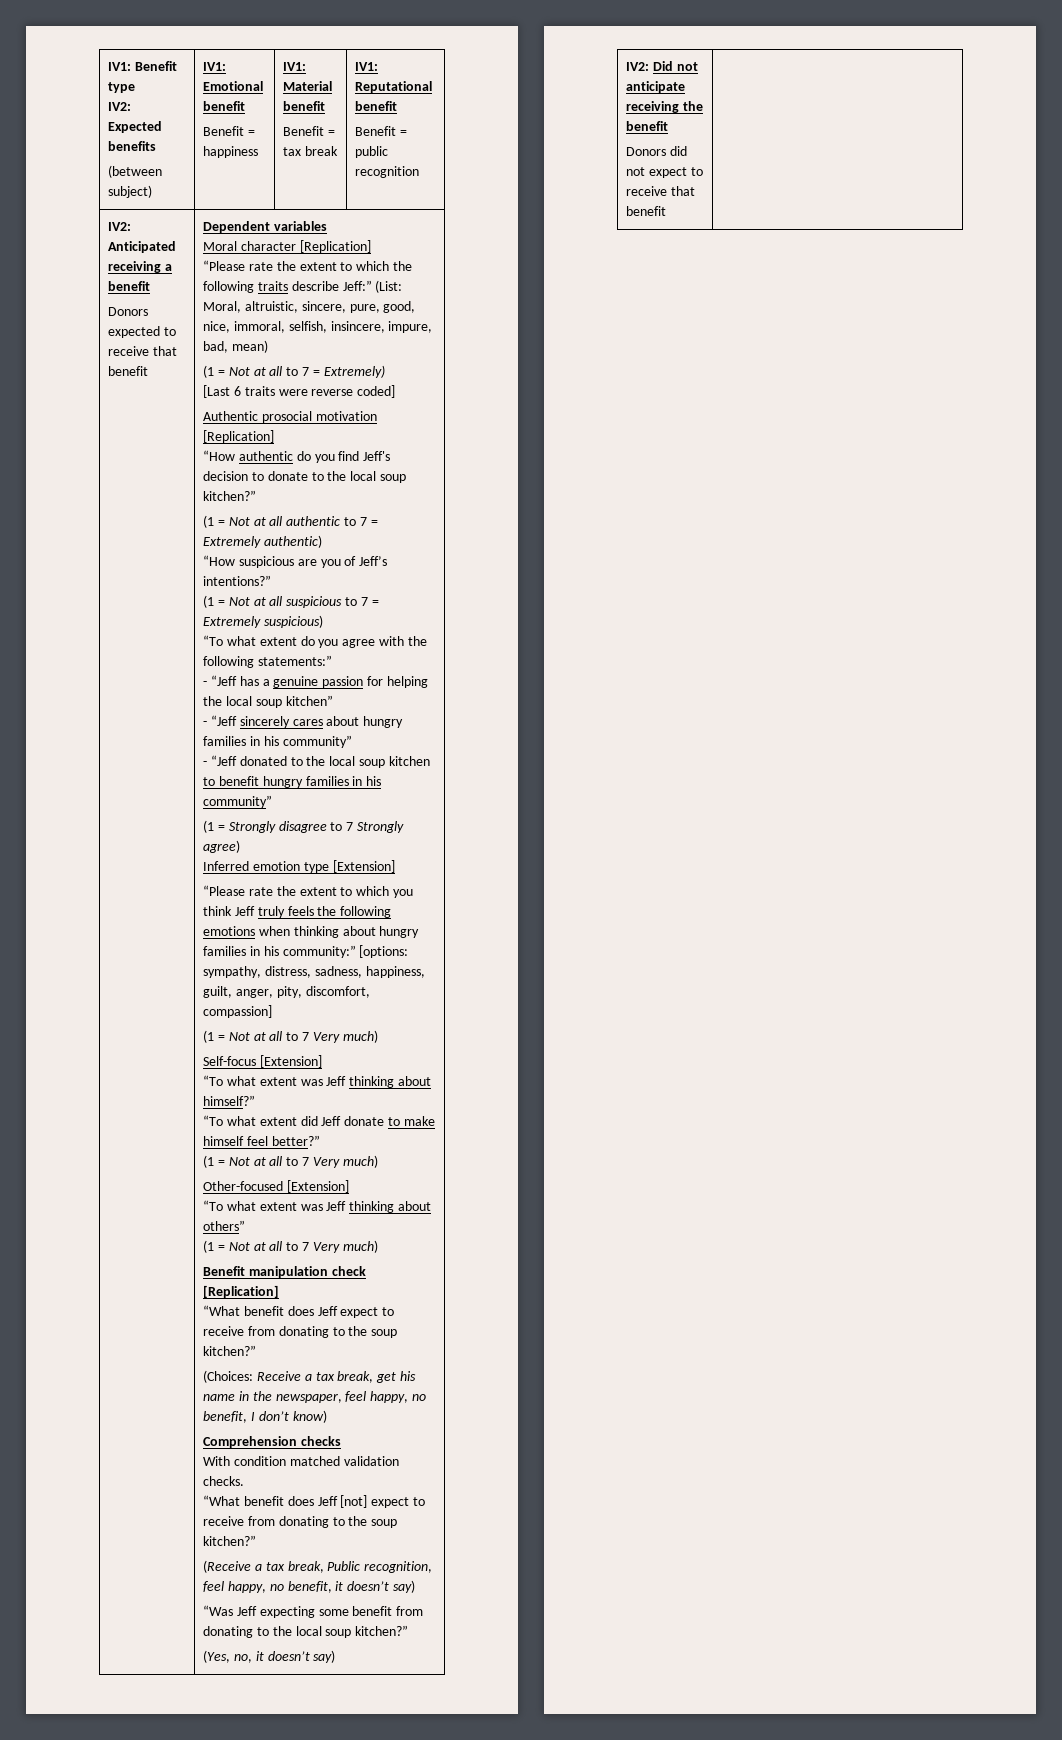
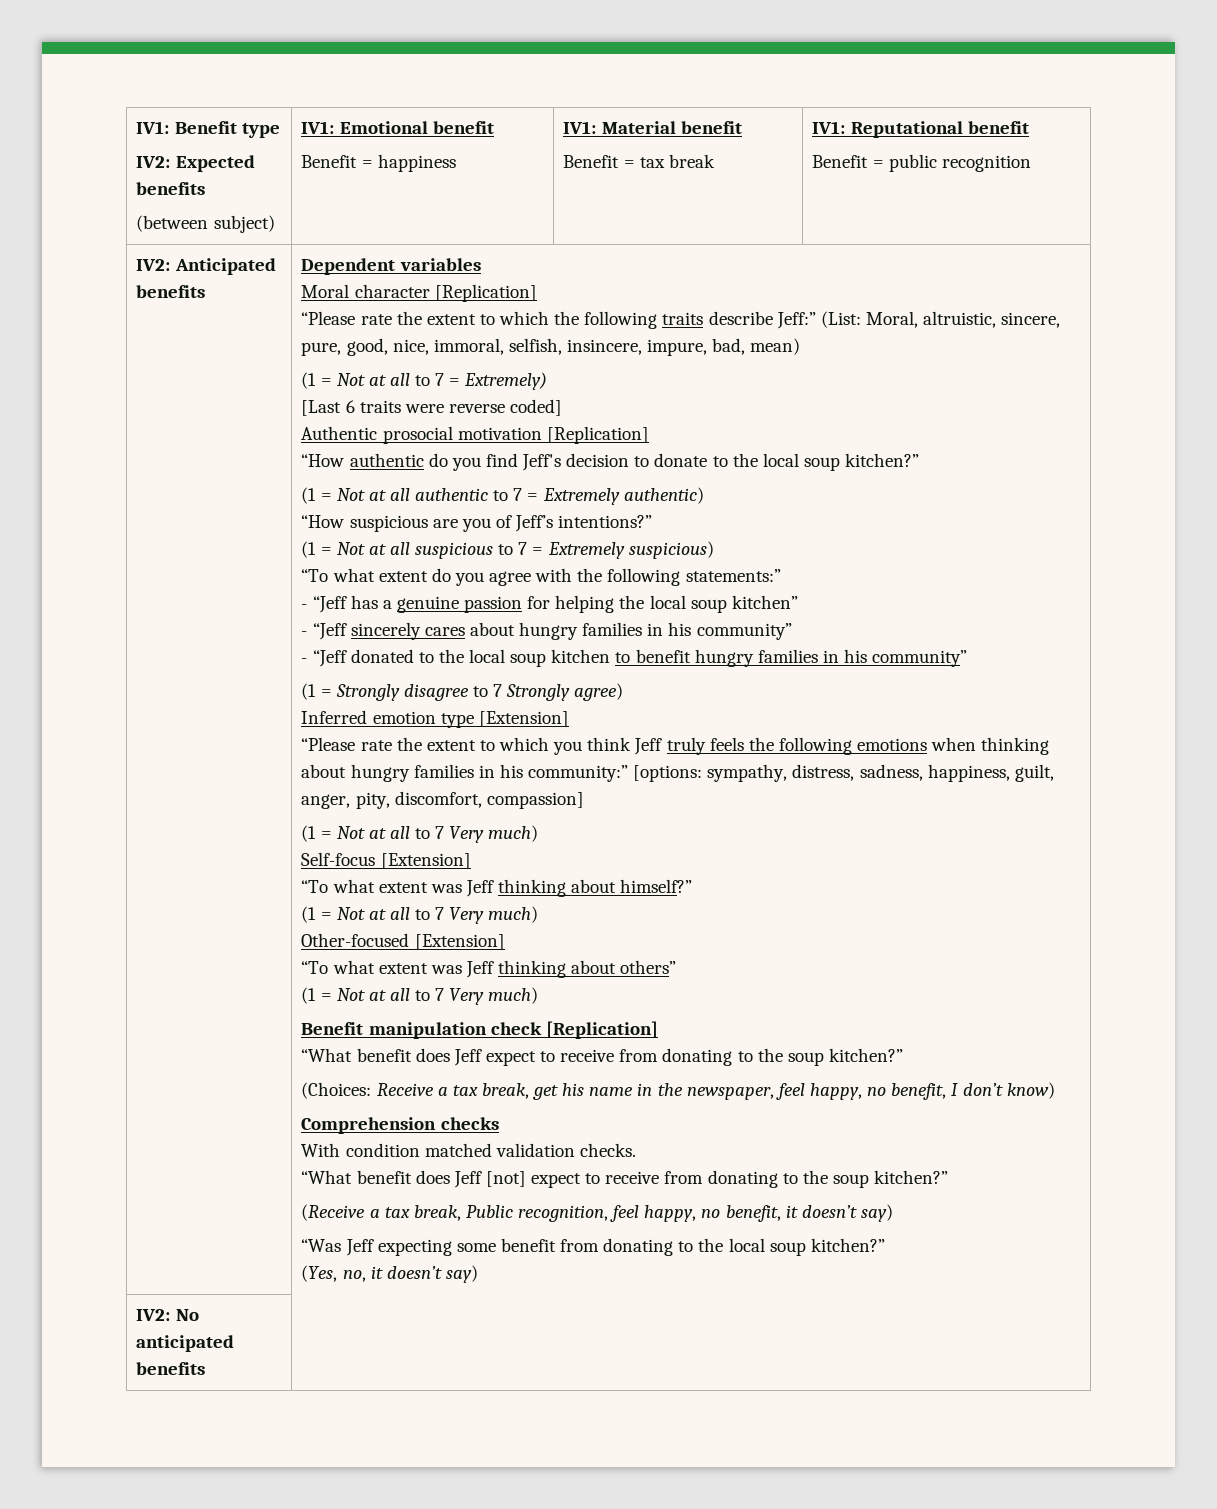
[108,261,173,273] [108,281,151,291] [108,307,149,316] [108,326,177,338] [108,346,178,356] [108,366,149,376] receiving a benefit // Donors expected to receive that benefit -> [136,285,206,298] benefits
[203,1115,435,1126] [203,1135,320,1146] // “To what extent did Jeff donate to make himself feel better?” -> (693, 886) none
[653,61,698,71] [626,81,686,93] [626,101,704,113] [626,121,669,131] [626,146,688,156] [626,167,703,178] [626,186,696,196] [626,206,667,216] Did not anticipate receiving the benefit // Donors did not expect to receive that benefit -> [175,1309,199,1321] [136,1335,235,1352] [136,1362,206,1375] No anticipated benefits

